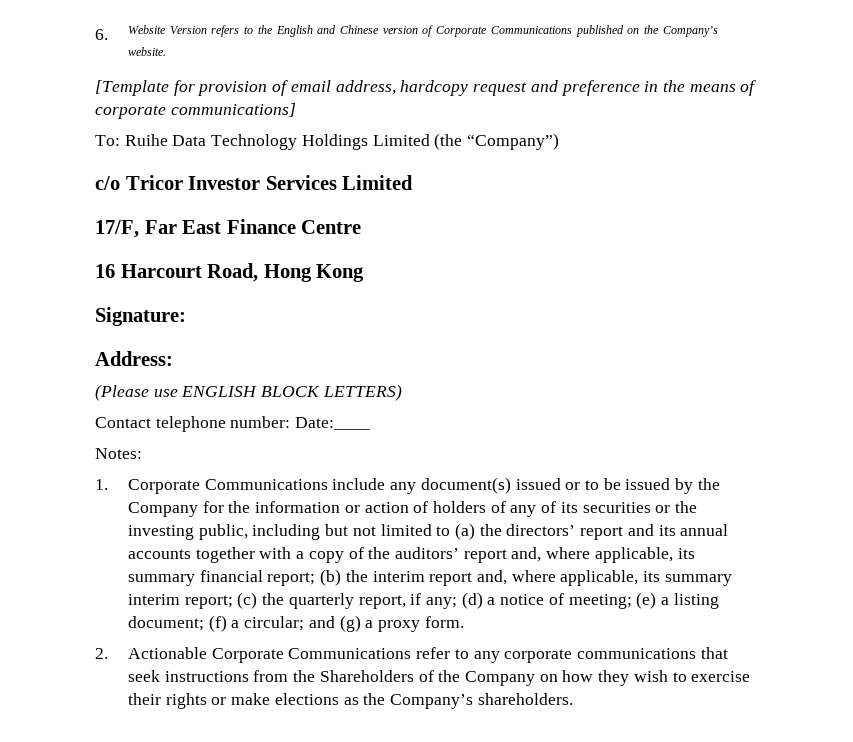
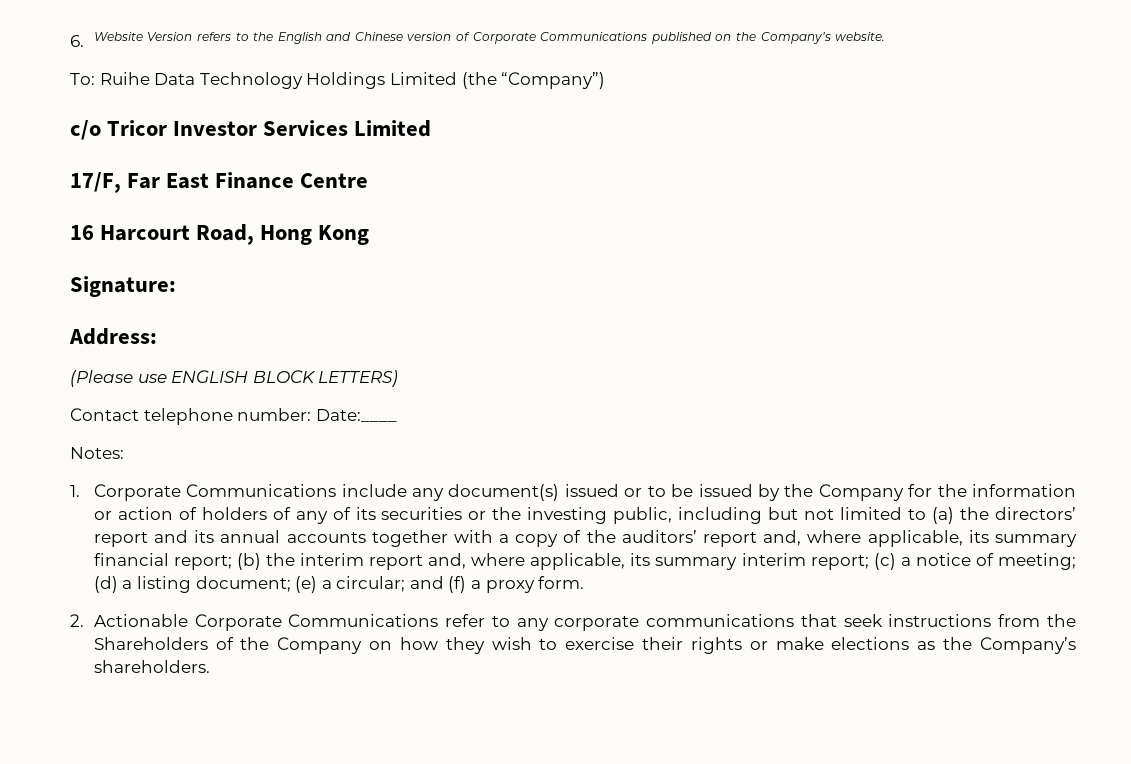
[95,80,757,96] [95,103,296,119] // [Template for provision of email address, hardcopy request and preference in the means of corporate communications] -> (886, 36) none
[262,592,483,609] the quarterly report, if any; (d) -> (896, 561) none
[636,592,657,609] (e) -> [93,576,118,593] (d)
[208,615,227,632] (f) -> [295,576,318,593] (e)
[339,615,361,632] (g) -> [448,576,467,593] (f)

